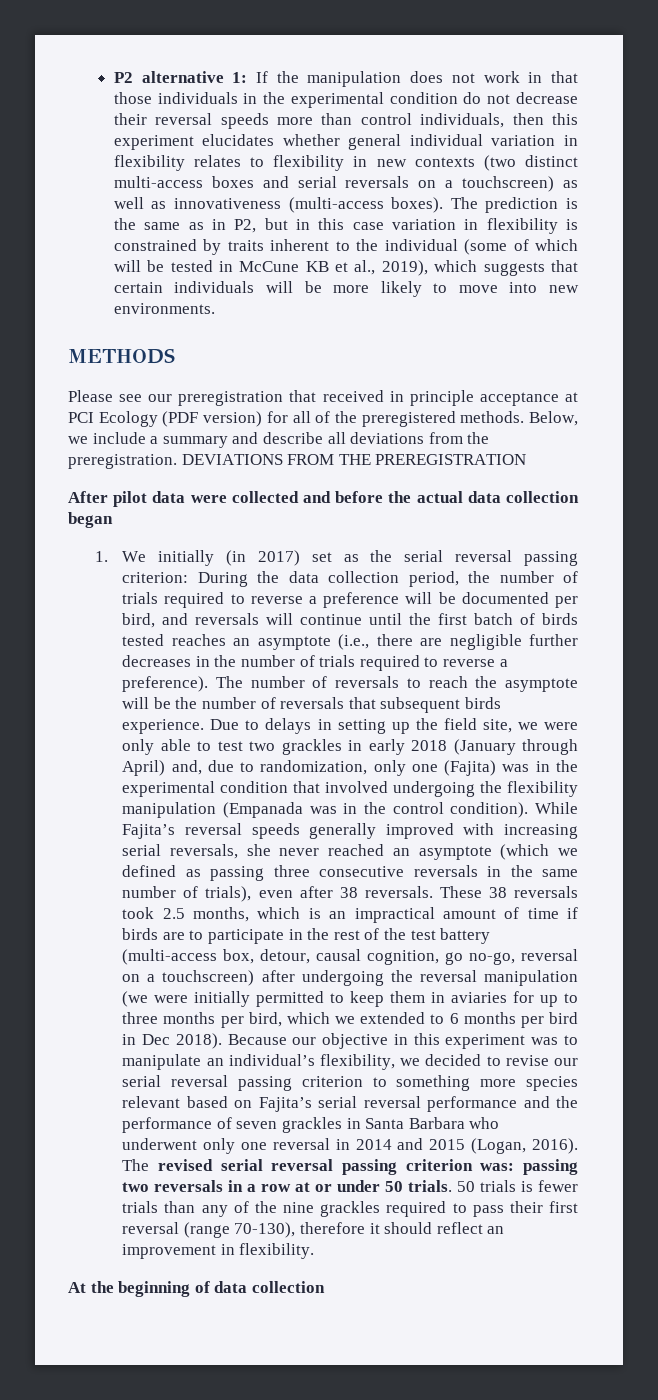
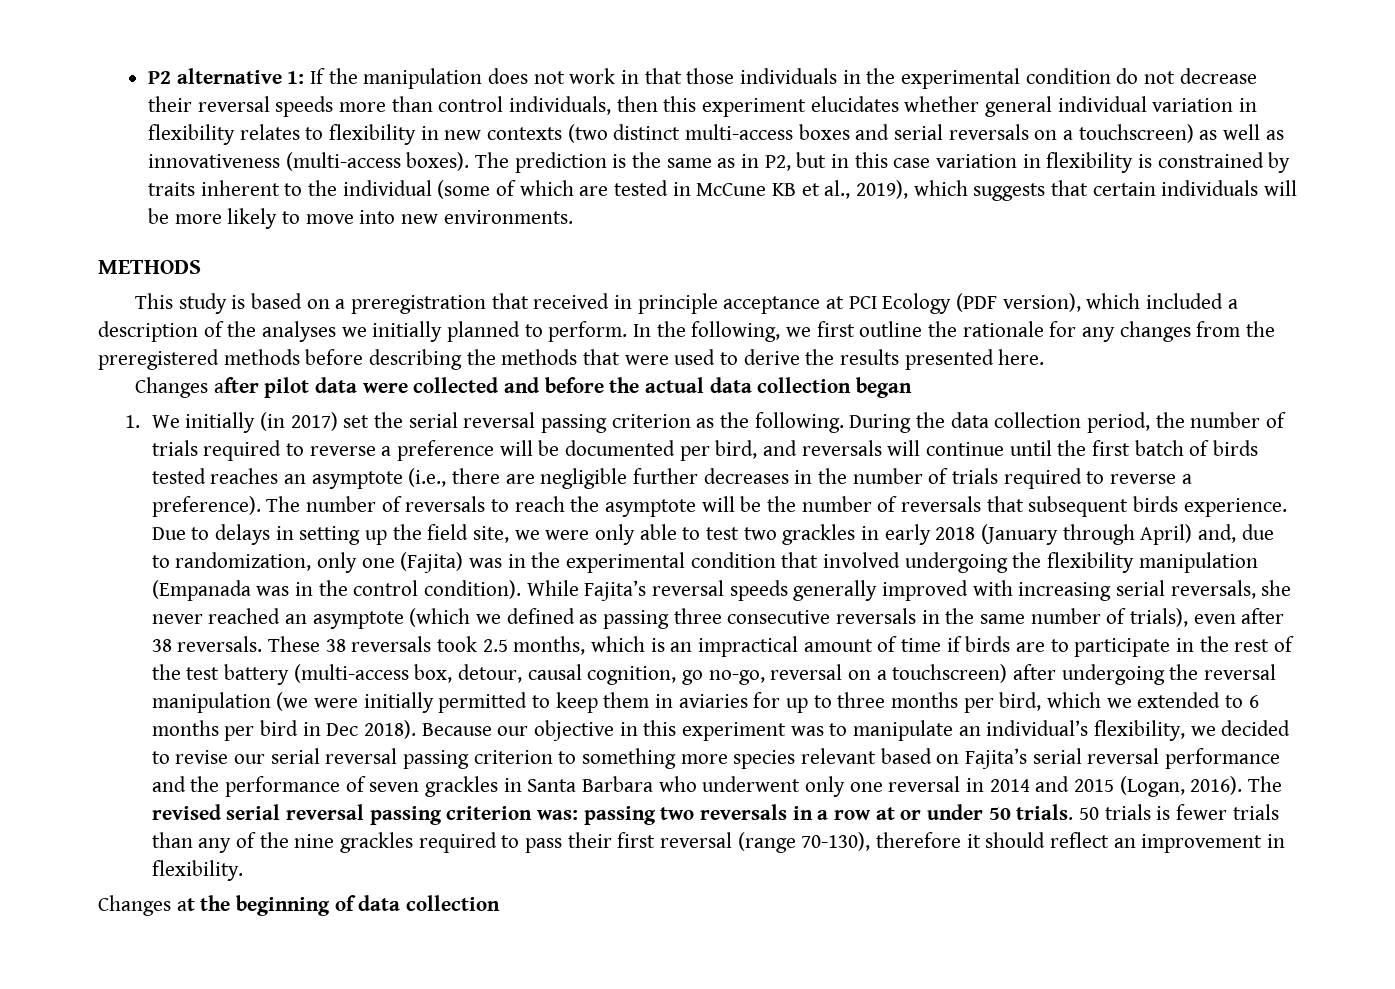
[113,260,165,272] will be -> [579,186,609,196] are
[68,390,173,402] Please see our -> [135,293,346,314] This study is based on a
[203,411,578,427] [68,432,490,448] [68,454,527,469] [68,491,108,503] version) for all of the preregistered methods. Below, we include a summary and describe all deviations from the preregistration. DEVIATIONS FROM THE PREREGISTRATION // After -> [1002,293,1238,312] [98,321,1276,342] [98,349,1045,370] [135,377,259,398] version), which included a description of the analyses we initially planned to perform. In the following, we first outline the rationale for any changes from the preregistered methods before describing the methods that were used to derive the results presented here. // Changes after
[343,554,359,562] as -> (370, 421) none
[122,572,189,583] criterion: -> [611,412,844,433] criterion as the following.
[68,1282,86,1293] At -> [98,895,195,916] Changes at

